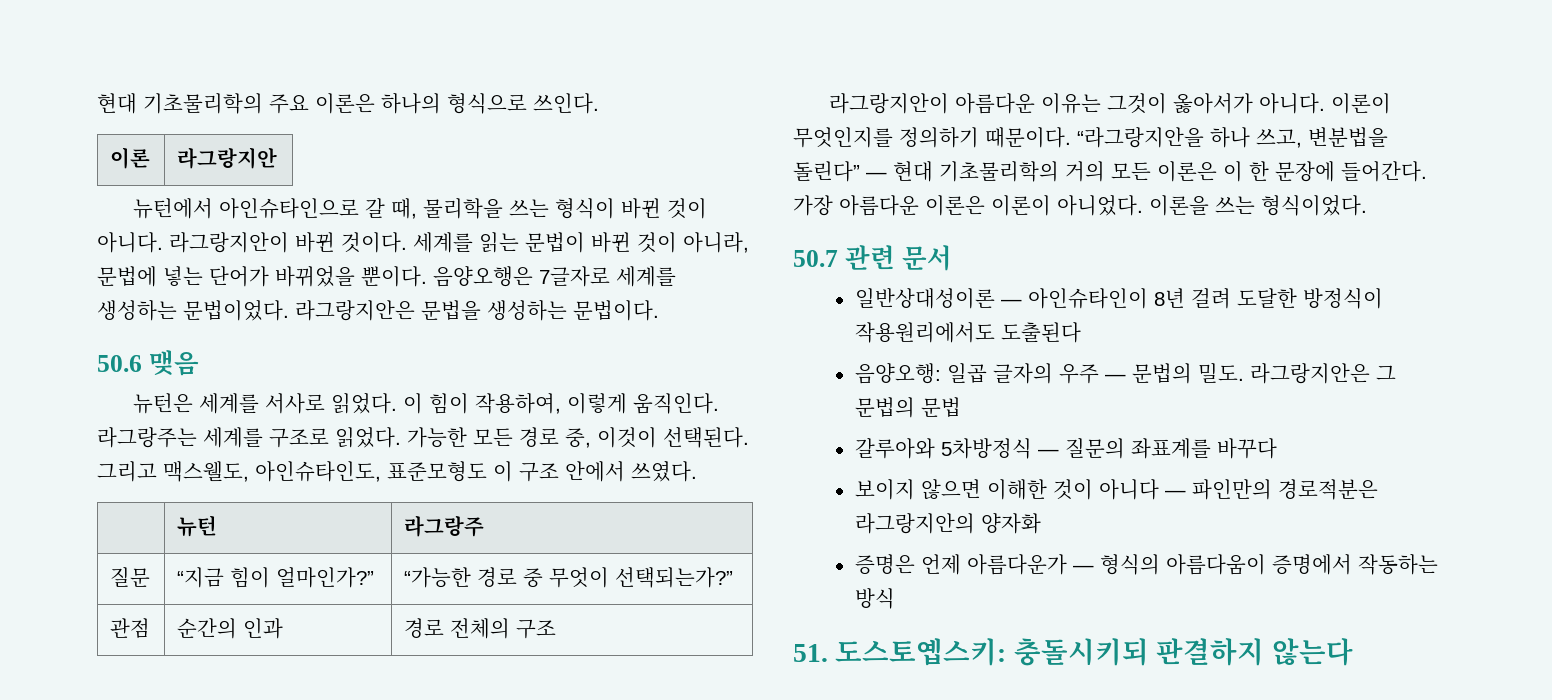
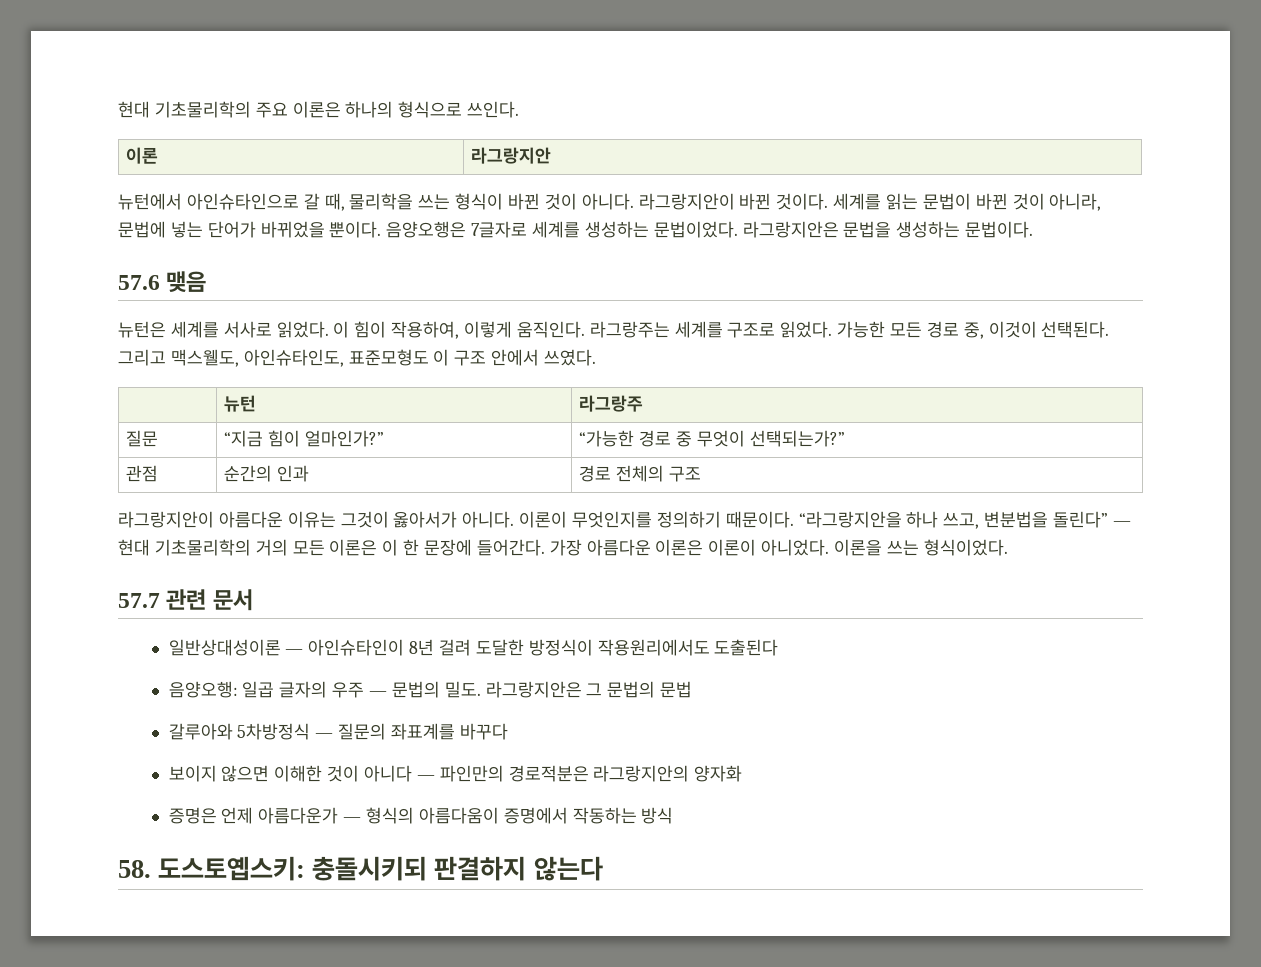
[97,355,142,372] 50.6 -> [118,275,160,290] 57.6
[793,250,838,267] 50.7 -> [118,593,160,608] 57.7
[793,644,828,662] 51. -> [118,860,151,878] 58.

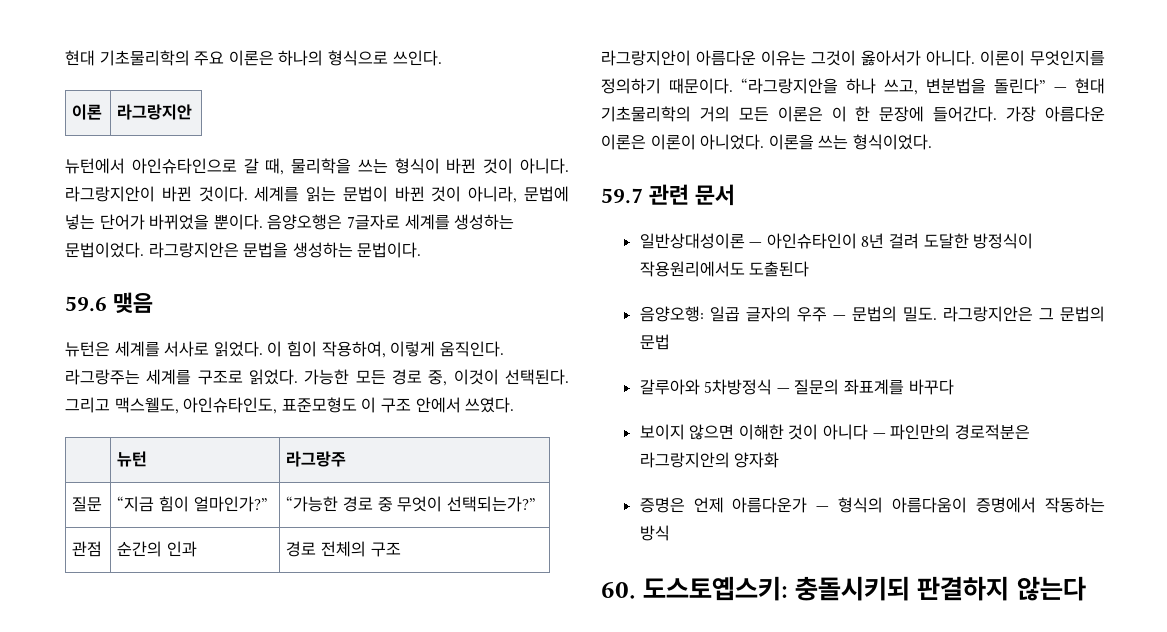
[118,275,160,290] 57.6 -> [65,296,107,312] 59.6
[118,593,160,608] 57.7 -> [601,188,643,204] 59.7
[118,860,151,878] 58. -> [601,582,636,599] 60.

